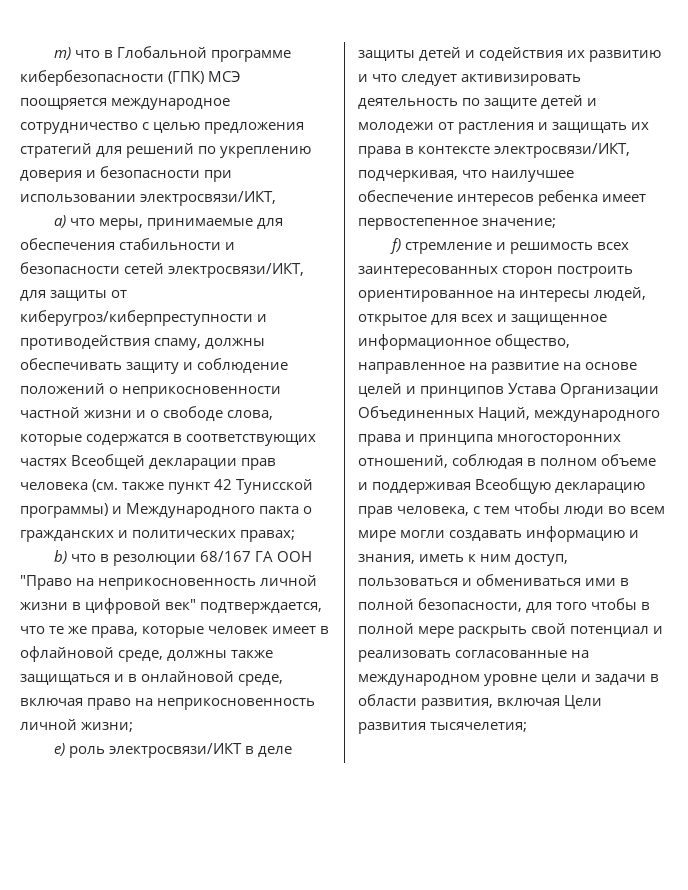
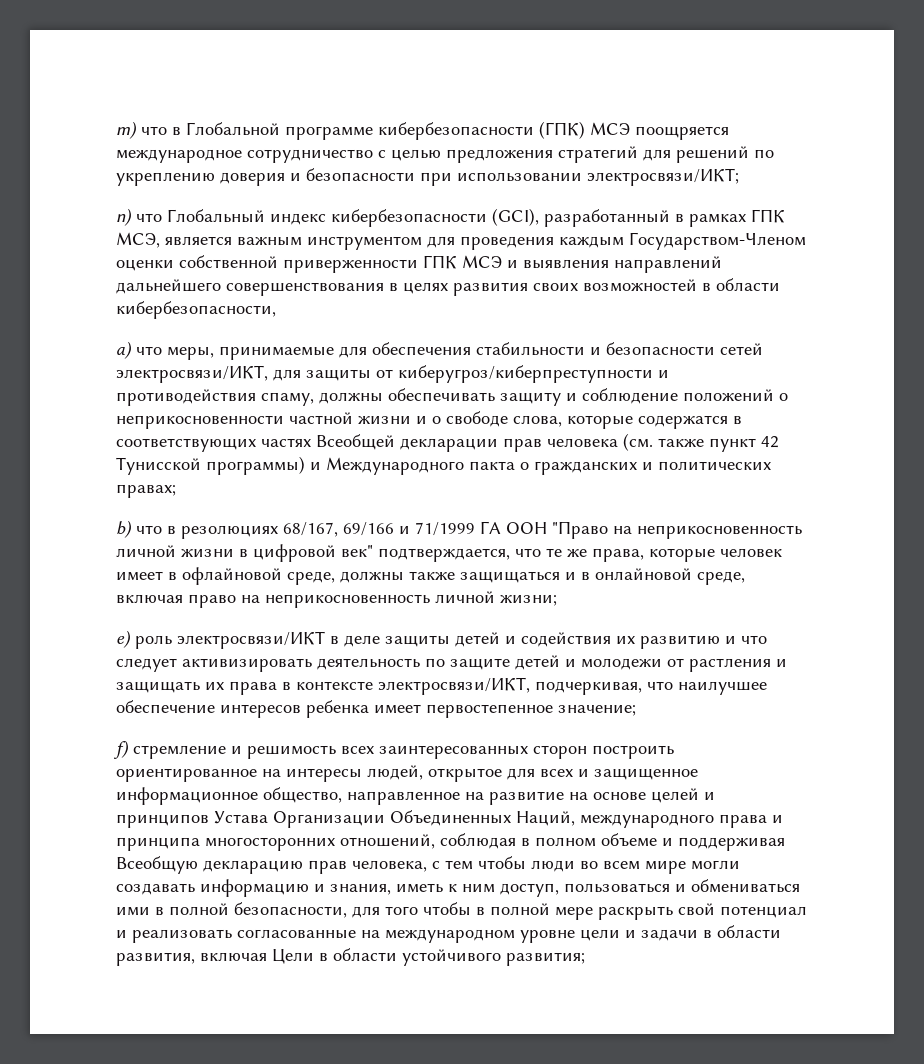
[140,191,277,206] электросвязи/ИКТ, -> [587,168,739,186] [116,208,785,227] [116,232,806,250] [116,255,722,273] [116,278,780,296] [116,301,276,319] электросвязи/ИКТ; // n) что Глобальный индекс кибербезопасности (GCI), разработанный в рамках ГПК МСЭ, является важным инструментом для проведения каждым Государством-Членом оценки собственной приверженности ГПК МСЭ и выявления направлений дальнейшего совершенствования в целях развития своих возможностей в области кибербезопасности,
[112,551,251,566] резолюции 68/167 -> [181,522,475,539] резолюциях 68/167, 69/166 и 71/1999
[358,722,528,734] развития тысячелетия; -> [319,948,585,966] в области устойчивого развития;

